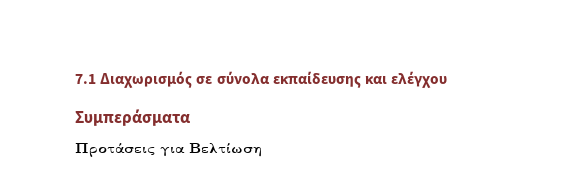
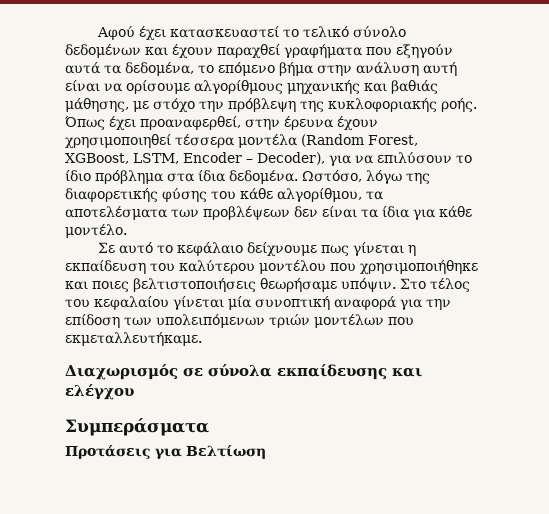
[75,74,96,84] 7.1 -> [96,26,406,41] [65,44,453,59] [65,62,457,76] [65,80,438,95] [65,98,477,113] [65,116,378,131] [65,134,418,149] [65,152,472,166] [65,170,430,184] [65,188,384,202] [65,206,472,220] [65,224,127,238] [97,242,416,257] [65,260,478,275] [65,278,470,292] [65,296,451,310] [65,314,414,328] [65,332,202,346] Αφού έχει κατασκευαστεί το τελικό σύνολο δεδομένων και έχουν παραχθεί γραφήματα που εξηγούν αυτά τα δεδομένα, το επόμενο βήμα στην ανάλυση αυτή είναι να ορίσουμε αλγορίθμους μηχανικής και βαθιάς μάθησης, με στόχο την πρόβλεψη της κυκλοφοριακής ροής. Όπως έχει προαναφερθεί, στην έρευνα έχουν χρησιμοποιηθεί τέσσερα μοντέλα (Random Forest, XGBoost, LSTM, Encoder – Decoder), για να επιλύσουν το ίδιο πρόβλημα στα ίδια δεδομένα. Ωστόσο, λόγω της διαφορετικής φύσης του κάθε αλγορίθμου, τα αποτελέσματα των προβλέψεων δεν είναι τα ίδια για κάθε μοντέλο. // Σε αυτό το κεφάλαιο δείχνουμε πως γίνεται η εκπαίδευση του καλύτερου μοντέλου που χρησιμοποιήθηκε και ποιες βελτιστοποιήσεις θεωρήσαμε υπόψιν. Στο τέλος του κεφαλαίου γίνεται μία συνοπτική αναφορά για την επίδοση των υπολειπόμενων τριών μοντέλων που εκμεταλλευτήκαμε. //

